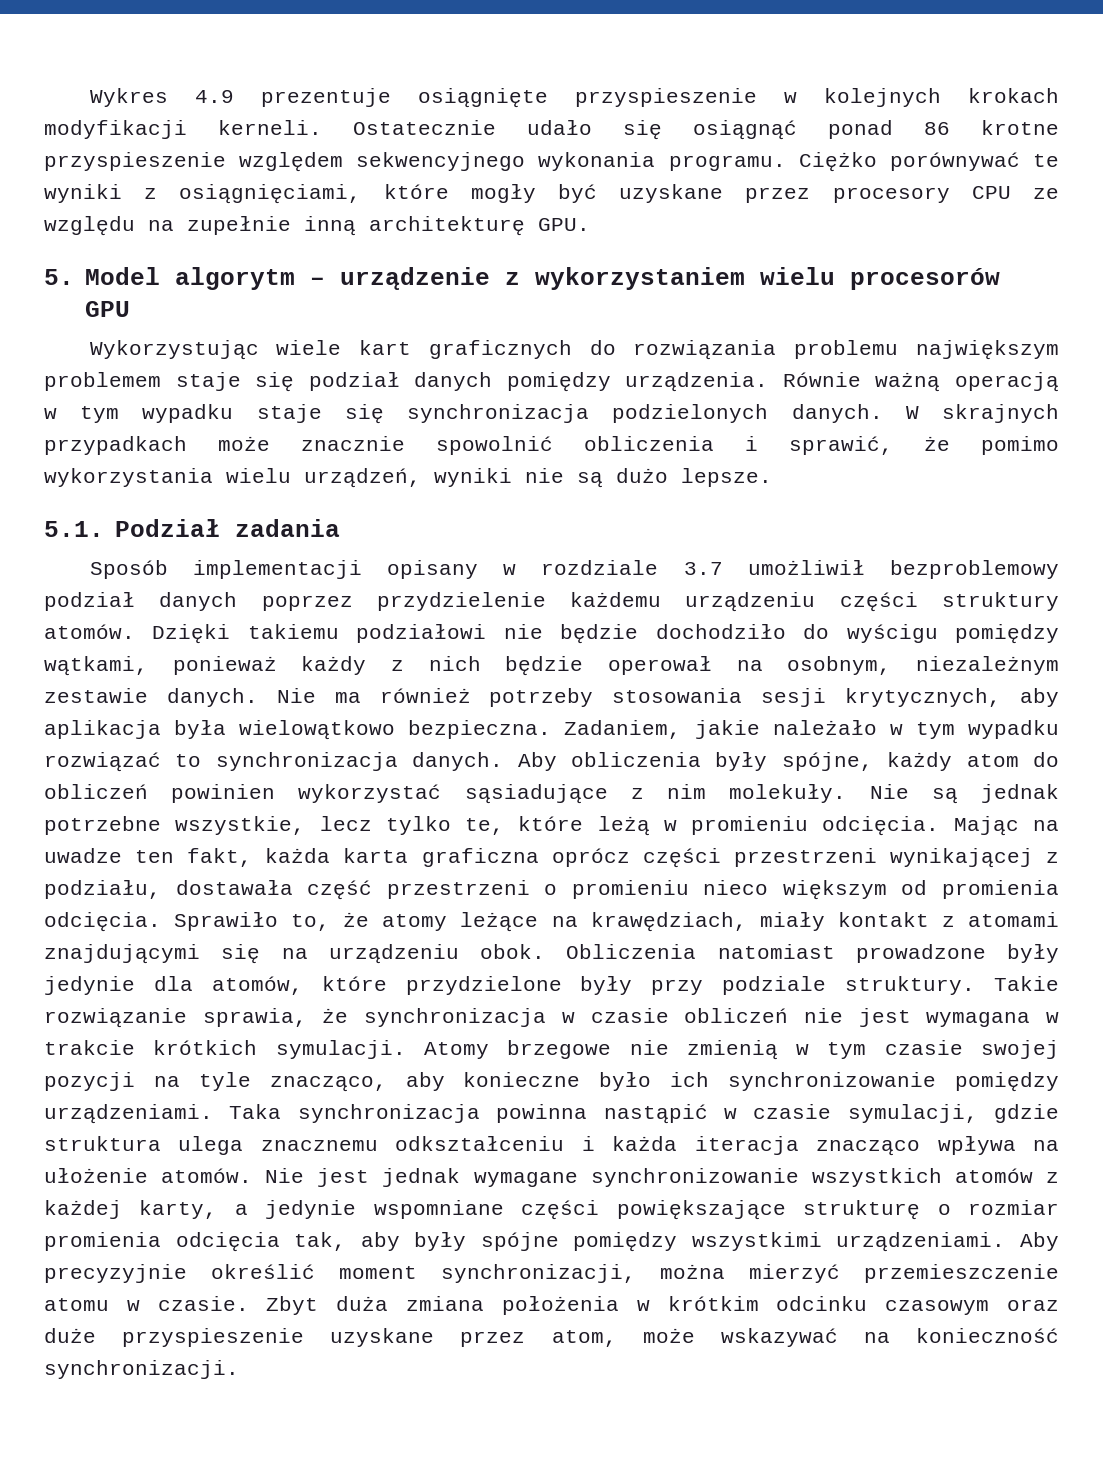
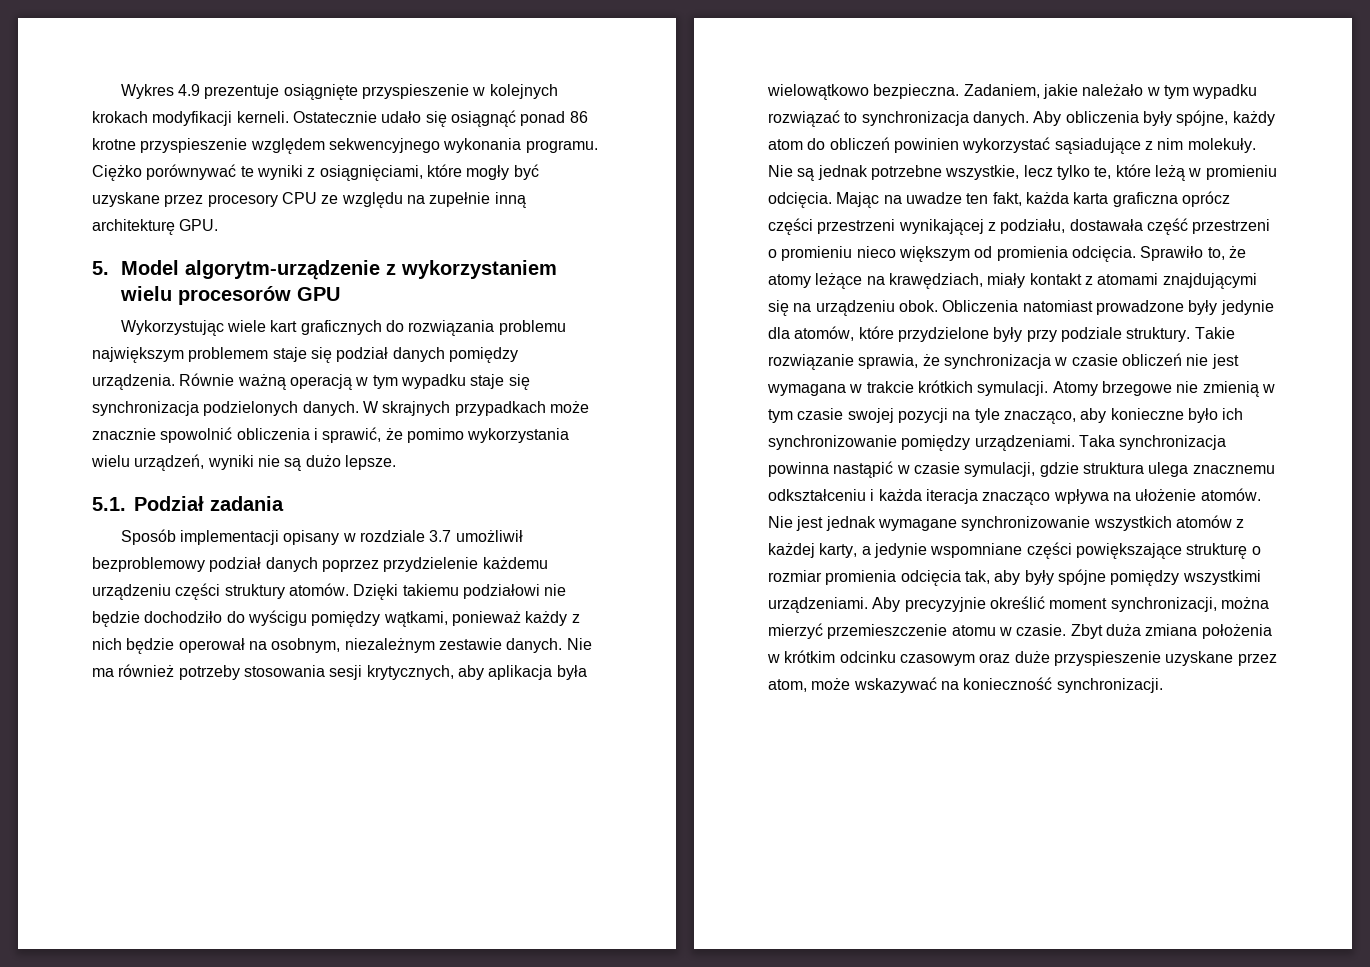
[174,267,490,290] algorytm – urządzenie -> [185,260,381,280] algorytm-urządzenie

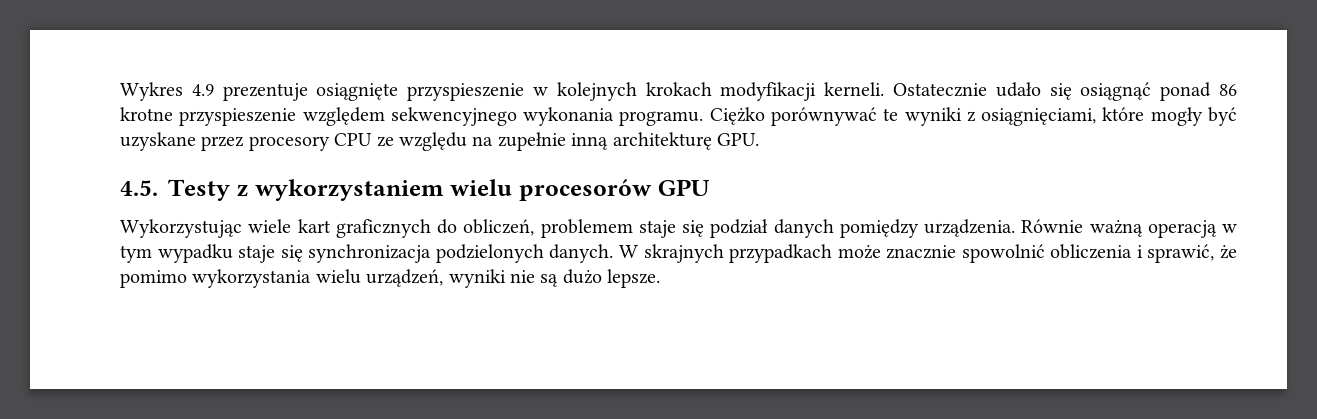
[92,260,381,280] 5. Model algorytm-urządzenie -> [120,179,230,201] 4.5. Testy
[408,320,566,336] [92,347,184,363] rozwiązania problemu największym -> [463,219,535,236] obliczeń,
[92,496,284,511] [120,529,523,545] [92,557,548,572] [92,583,567,600] [92,610,580,627] [92,638,592,654] [92,664,587,680] [767,84,1258,100] [768,110,1275,127] [768,137,1256,154] [768,164,1277,181] [768,191,1230,208] [768,218,1271,235] [768,246,1246,262] [768,273,1257,289] [768,300,1274,316] [768,326,1235,342] [768,353,1239,370] [767,380,1275,397] [768,408,1244,424] [768,435,1227,451] [768,461,1275,478] [768,488,1261,505] [768,515,1245,531] [768,542,1261,559] [768,569,1261,586] [768,596,1269,613] [768,623,1272,639] [767,650,1277,666] [768,677,1163,693] // 5.1. Podział zadania // Sposób implementacji opisany w rozdziale 3.7 umożliwił bezproblemowy podział danych poprzez przydzielenie każdemu urządzeniu części struktury atomów. Dzięki takiemu podziałowi nie będzie dochodziło do wyścigu pomiędzy wątkami, ponieważ każdy z nich będzie operował na osobnym, niezależnym zestawie danych. Nie ma również potrzeby stosowania sesji krytycznych, aby aplikacja była wielowątkowo bezpieczna. Zadaniem, jakie należało w tym wypadku rozwiązać to synchronizacja danych. Aby obliczenia były spójne, każdy atom do obliczeń powinien wykorzystać sąsiadujące z nim molekuły. Nie są jednak potrzebne wszystkie, lecz tylko te, które leżą w promieniu odcięcia. Mając na uwadze ten fakt, każda karta graficzna oprócz części przestrzeni wynikającej z podziału, dostawała część przestrzeni o promieniu nieco większym od promienia odcięcia. Sprawiło to, że atomy leżące na krawędziach, miały kontakt z atomami znajdującymi się na urządzeniu obok. Obliczenia natomiast prowadzone były jedynie dla atomów, które przydzielone były przy podziale struktury. Takie rozwiązanie sprawia, że synchronizacja w czasie obliczeń nie jest wymagana w trakcie krótkich symulacji. Atomy brzegowe nie zmienią w tym czasie swojej pozycji na tyle znacząco, aby konieczne było ich synchronizowanie pomiędzy urządzeniami. Taka synchronizacja powinna nastąpić w czasie symulacji, gdzie struktura ulega znacznemu odkształceniu i każda iteracja znacząco wpływa na ułożenie atomów. Nie jest jednak wymagane synchronizowanie wszystkich atomów z każdej karty, a jedynie wspomniane części powiększające strukturę o rozmiar promienia odcięcia tak, aby były spójne pomiędzy wszystkimi urządzeniami. Aby precyzyjnie określić moment synchronizacji, można mierzyć przemieszczenie atomu w czasie. Zbyt duża zmiana położenia w krótkim odcinku czasowym oraz duże przyspieszenie uzyskane przez atom, może wskazywać na konieczność synchronizacji. -> (661, 278) none

